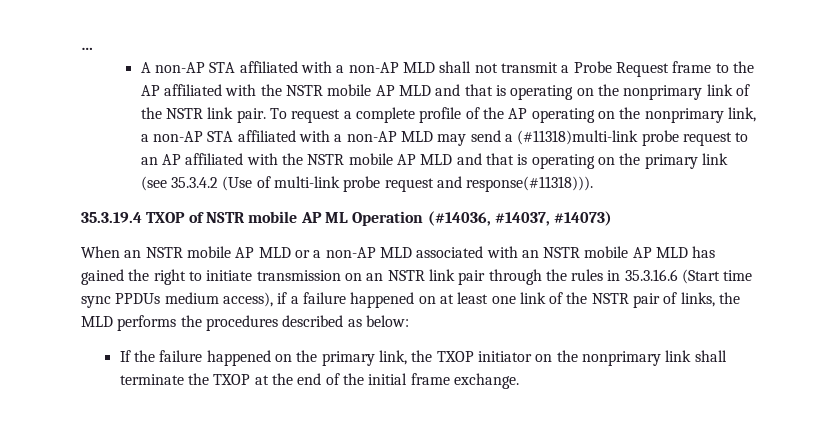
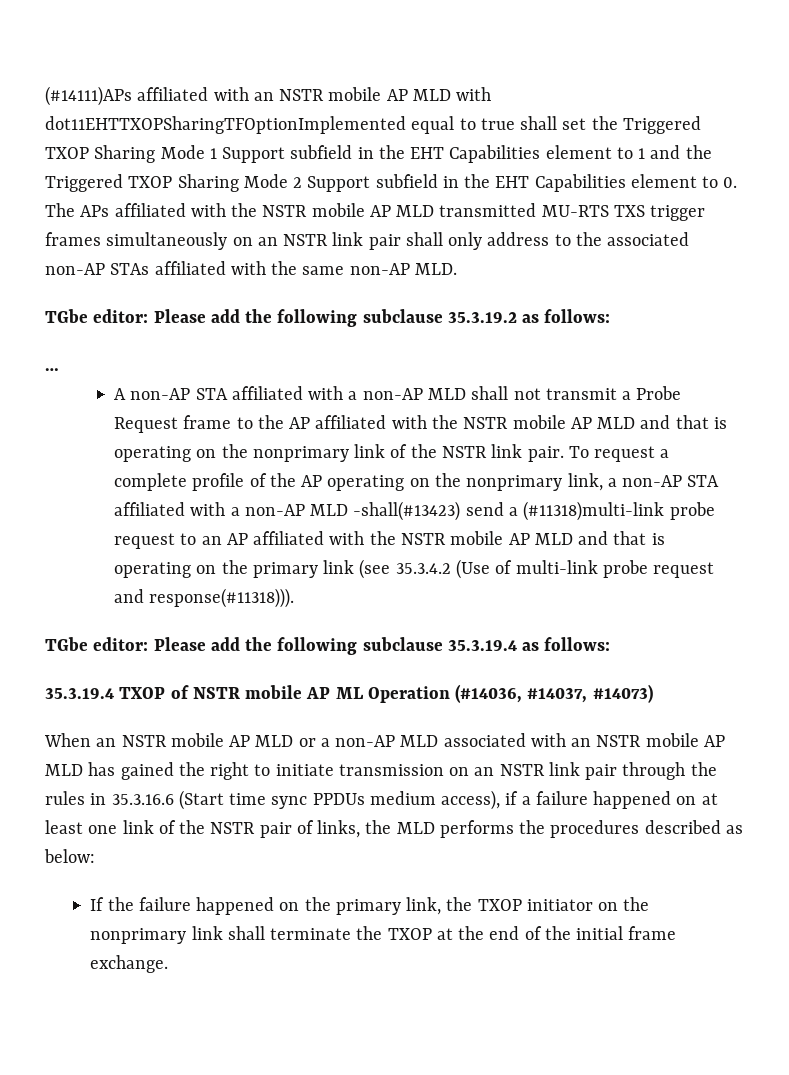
(81, 48) none -> [45,86,492,106] [45,116,701,134] [45,145,712,163] [45,174,738,192] [45,203,706,221] [45,232,690,250] [45,261,457,275] [45,309,611,327] (#14111)APs affiliated with an NSTR mobile AP MLD with dot11EHTTXOPSharingTFOptionImplemented equal to true shall set the Triggered TXOP Sharing Mode 1 Support subfield in the EHT Capabilities element to 1 and the Triggered TXOP Sharing Mode 2 Support subfield in the EHT Capabilities element to 0. The APs affiliated with the NSTR mobile AP MLD transmitted MU-RTS TXS trigger frames simultaneously on an NSTR link pair shall only address to the associated non-AP STAs affiliated with the same non-AP MLD. // TGbe editor: Please add the following subclause 35.3.19.2 as follows: //
[437,134,467,146] may -> [353,501,461,521] -shall(#13423)
(594, 184) none -> [45,637,611,655] // TGbe editor: Please add the following subclause 35.3.19.4 as follows:

